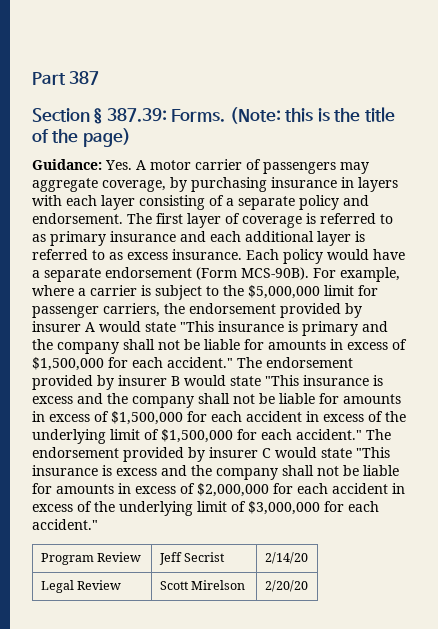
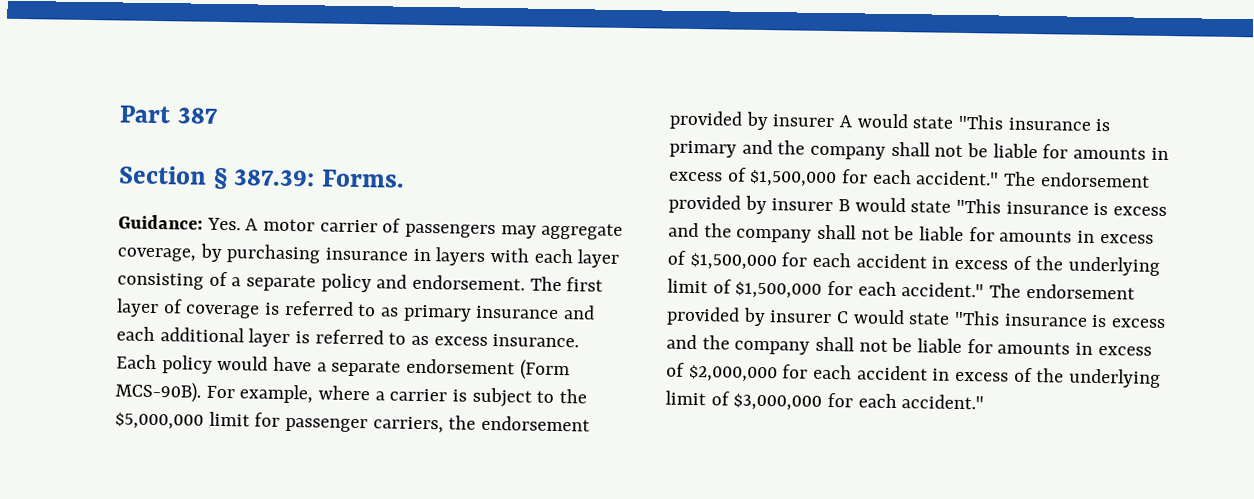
[229,107,395,124] [32,128,131,147] (Note: this is the title of the page) -> (406, 178) none
[40,552,141,565] [158,552,225,565] [264,552,308,564] [40,580,121,593] [159,580,245,590] [264,580,308,592] // Program Review | Jeff Secrist | 2/14/20 // Legal Review | Scott Mirelson | 2/20/20 -> (985, 402) none

